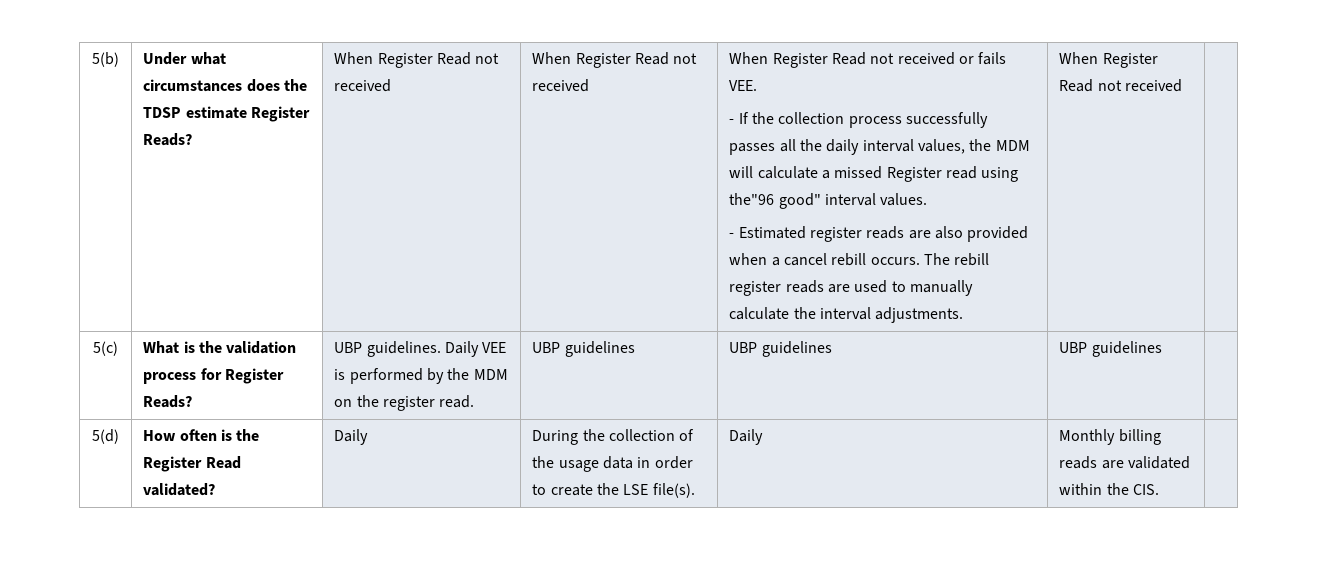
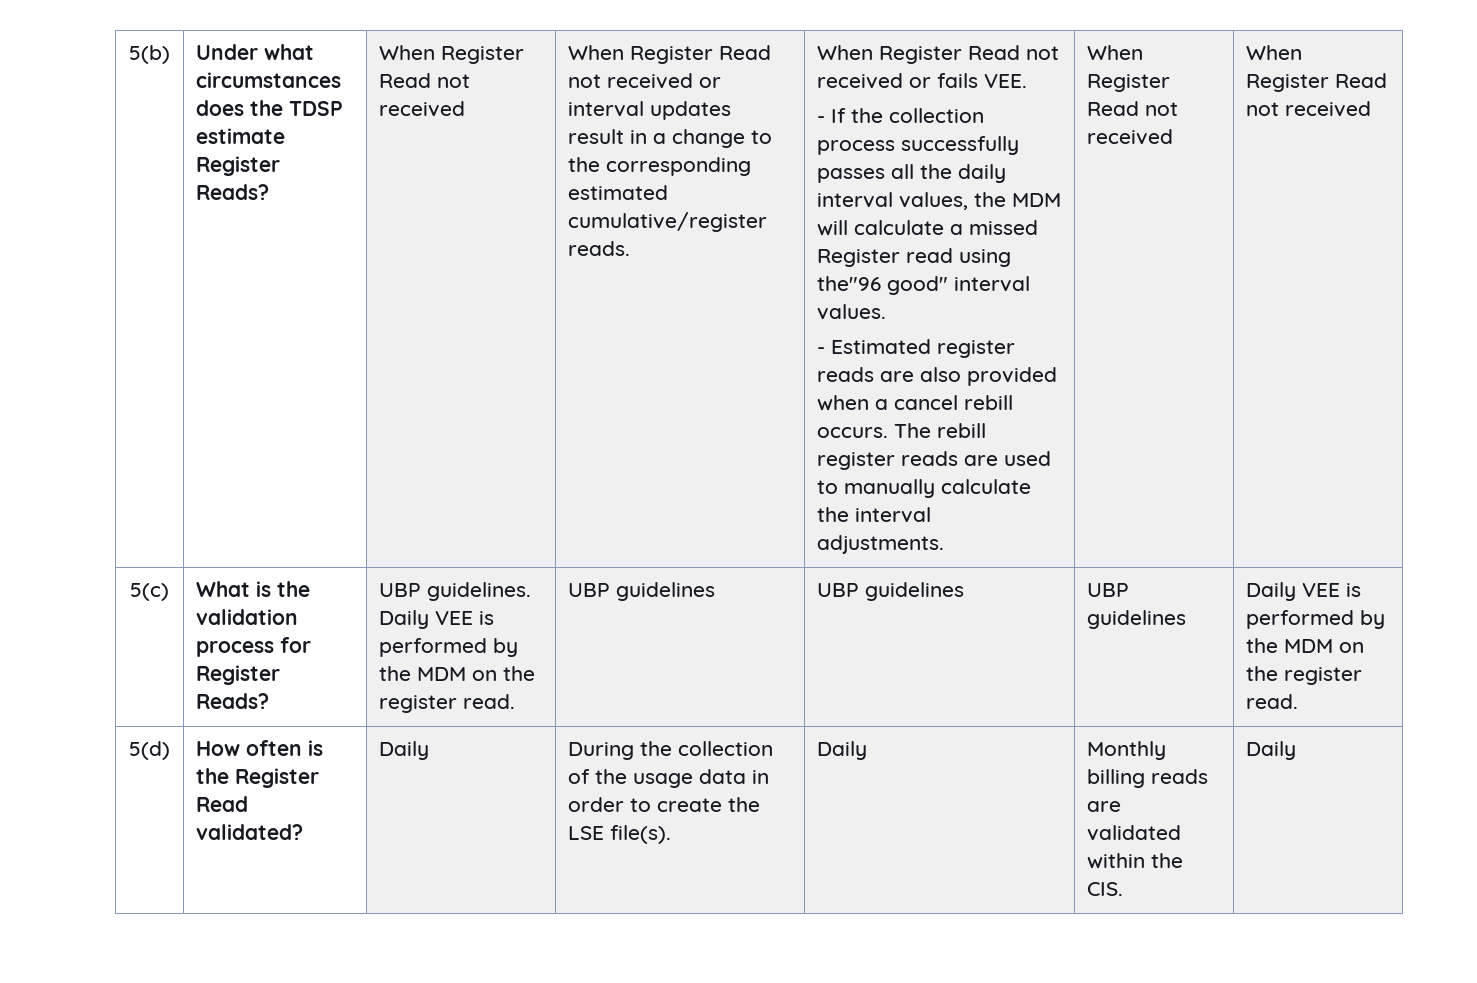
(590, 85) none -> [699,77,722,88] [568,101,732,120] [568,129,773,148] [568,157,752,176] [568,185,669,200] [568,212,768,232] [568,241,631,256] or interval updates result in a change to the corresponding estimated cumulative/register reads.
(1183, 85) none -> [1246,45,1303,60] [1246,73,1388,92] [1246,101,1372,117] When Register Read not received
(1162, 349) none -> [1246,582,1362,601] [1246,610,1386,629] [1246,638,1365,653] [1246,666,1363,685] [1246,694,1299,709] Daily VEE is performed by the MDM on the register read.
(1160, 489) none -> [1246,741,1297,760] Daily

